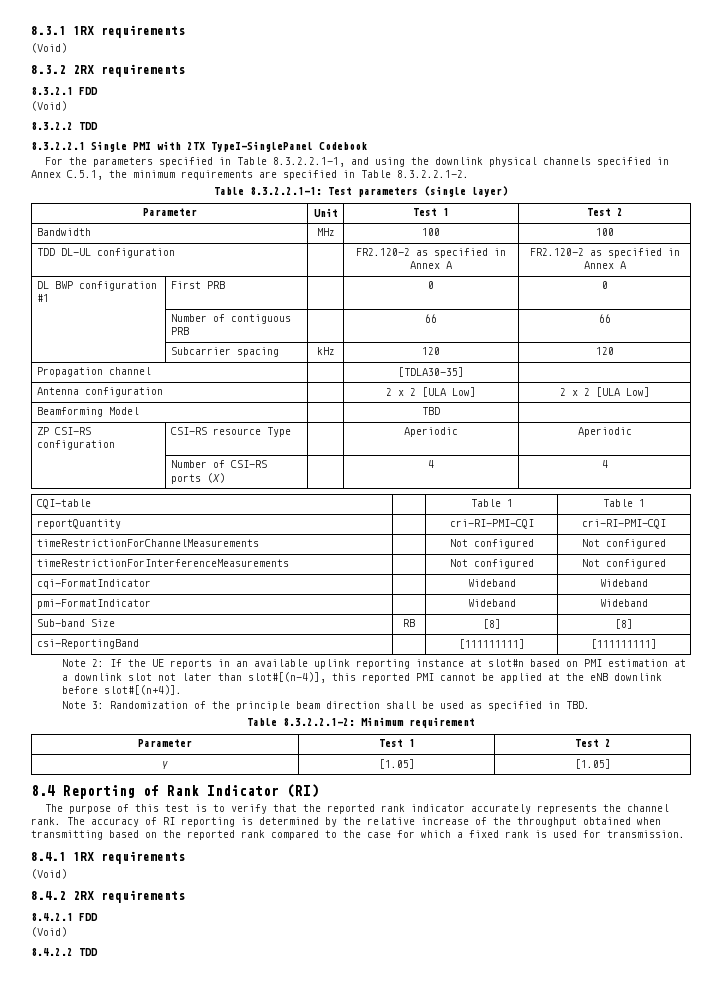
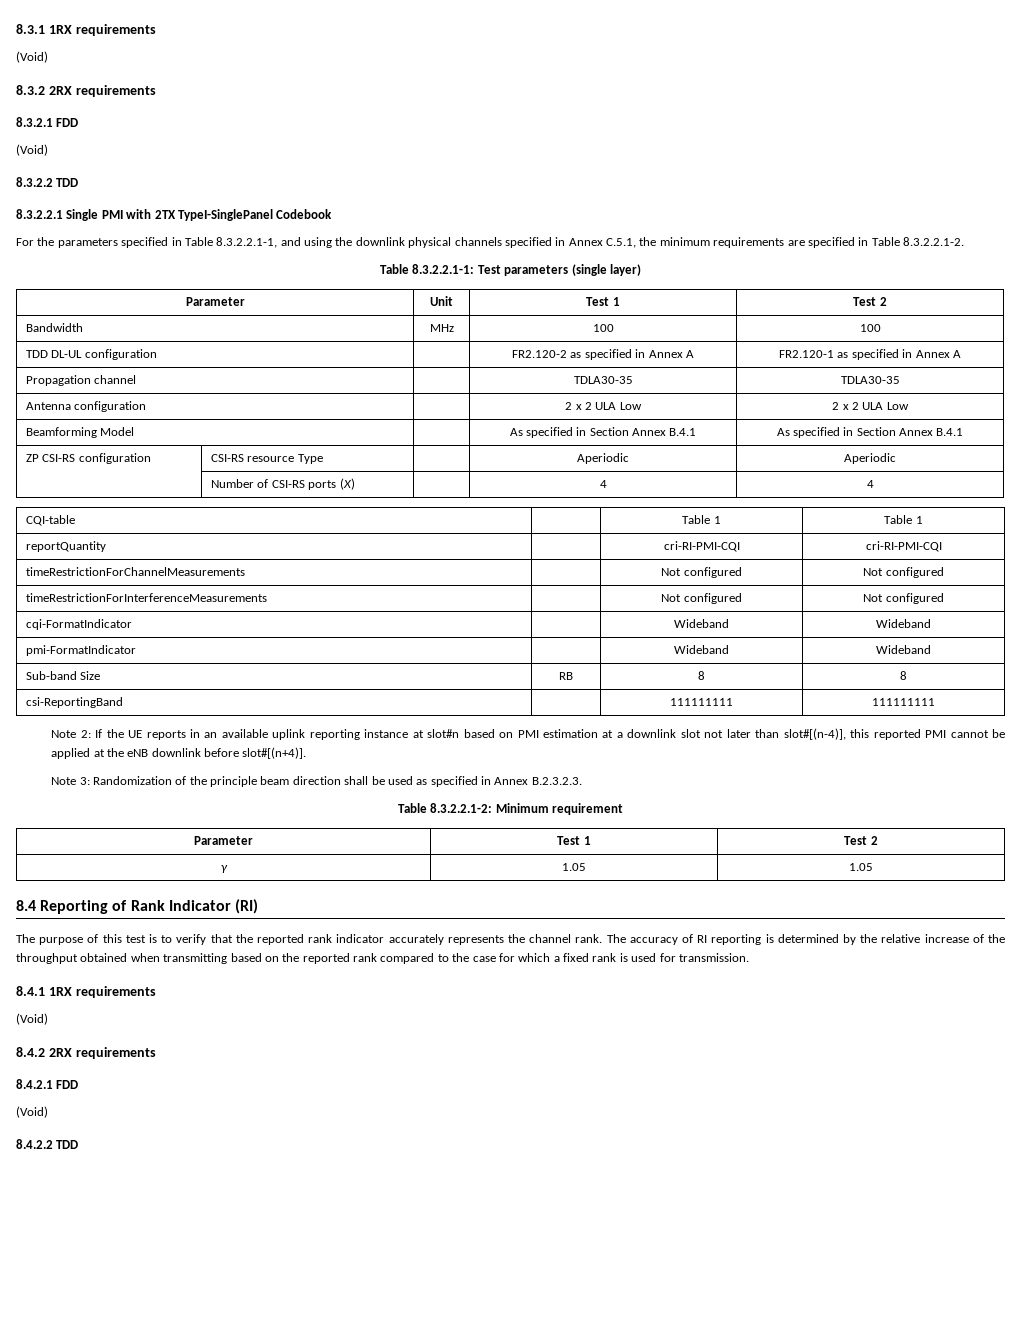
[529,248,680,258] [583,261,626,269] [36,281,157,291] [36,294,49,302] [170,281,225,289] [428,281,434,289] [601,281,608,289] [170,314,291,324] [170,327,189,335] [425,314,437,323] [598,314,611,323] [170,347,279,357] [316,347,335,355] [422,347,440,355] [595,347,614,355] FR2.120-2 as specified in Annex A // DL BWP configuration #1 | First PRB | | 0 | 0 // | Number of contiguous PRB | | 66 | 66 // | Subcarrier spacing | kHz | 120 | 120 -> [779,349,961,360] FR2.120-1 as specified in Annex A
[398,367,464,377] [TDLA30-35] | -> [573,376,633,384] [840,376,900,384] TDLA30-35 | TDLA30-35
[422,387,476,397] [559,387,650,397] [ULA Low] | 2 x 2 [ULA Low] -> [595,402,642,410] [832,402,909,410] ULA Low | 2 x 2 ULA Low
[422,407,440,415] TBD | -> [509,427,697,438] [776,427,964,438] As specified in Section Annex B.4.1 | As specified in Section Annex B.4.1
[482,619,501,629] [615,619,633,629] [8] | [8] -> [698,671,705,680] [900,671,907,680] 8 | 8
[458,639,525,649] [591,639,657,649] [111111111] | [111111111] -> [670,698,733,706] [872,698,935,706] 111111111 | 111111111
[565,701,590,709] TBD. -> [494,777,582,785] Annex B.2.3.2.3.
[378,759,415,769] [574,759,611,769] [1.05] | [1.05] -> [562,863,586,871] [849,863,873,871] 1.05 | 1.05

